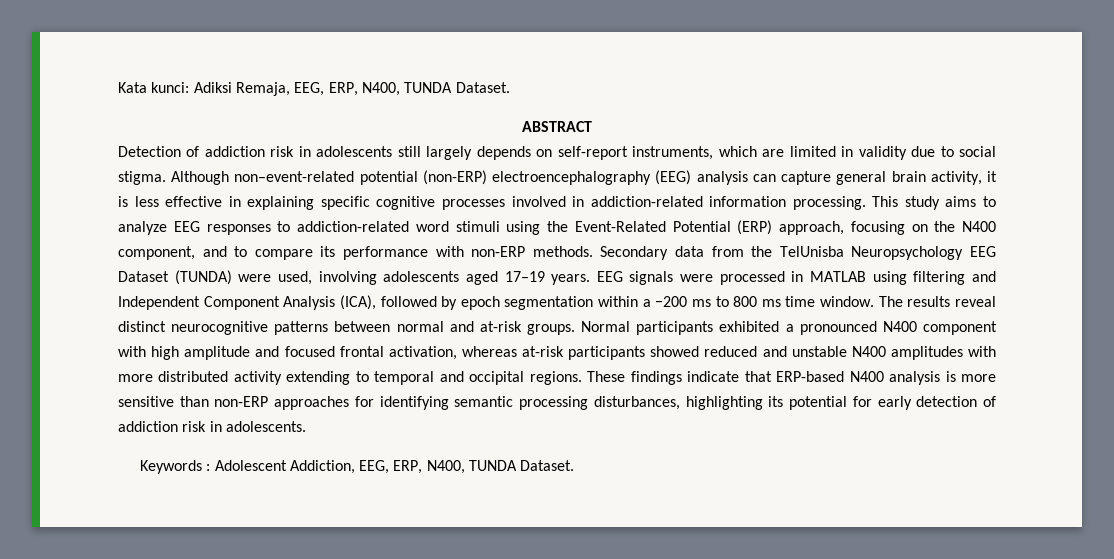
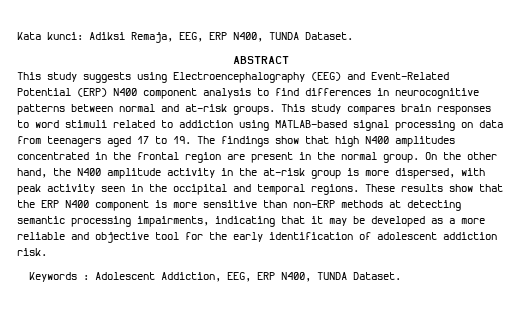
[328,82,358,96] ERP, -> [209,32,227,40] ERP
[118,146,997,160] [118,170,998,185] [118,196,996,210] [118,220,996,235] [118,246,997,260] [118,270,996,285] [118,295,997,310] [118,321,166,332] Detection of addiction risk in adolescents still largely depends on self-report instruments, which are limited in validity due to social stigma. Although non–event-related potential (non-ERP) electroencephalography (EEG) analysis can capture general brain activity, it is less effective in explaining specific cognitive processes involved in addiction-related information processing. This study aims to analyze EEG responses to addiction-related word stimuli using the Event-Related Potential (ERP) approach, focusing on the N400 component, and to compare its performance with non-ERP methods. Secondary data from the TelUnisba Neuropsychology EEG Dataset (TUNDA) were used, involving adolescents aged 17–19 years. EEG signals were processed in MATLAB using filtering and Independent Component Analysis (ICA), followed by epoch segmentation within a −200 ms to 800 ms time window. The results reveal distinct -> [17,72,449,83] [17,88,389,99] This study suggests using Electroencephalography (EEG) and Event-Related Potential (ERP) N400 component analysis to find differences in
[581,321,997,335] [118,346,996,360] [118,371,941,385] Normal participants exhibited a pronounced N400 component with high amplitude and focused frontal activation, whereas at-risk participants showed reduced and unstable N400 amplitudes with more distributed activity extending to temporal and occipital regions. These findings indicate that ERP-based N400 analysis -> [281,104,491,115] [17,120,503,131] [17,136,455,147] [17,152,497,163] [17,168,485,179] [17,184,503,195] [17,200,149,211] This study compares brain responses to word stimuli related to addiction using MATLAB-based signal processing on data from teenagers aged 17 to 19. The findings show that high N400 amplitudes concentrated in the frontal region are present in the normal group. On the other hand, the N400 amplitude activity in the at-risk group is more dispersed, with peak activity seen in the occipital and temporal regions. These results show that the ERP N400 component
[274,396,997,410] [118,421,306,432] approaches for identifying semantic processing disturbances, highlighting its potential for early detection of addiction risk in adolescents. -> [341,200,461,211] [17,216,485,227] [17,232,497,243] [17,248,47,256] methods at detecting semantic processing impairments, indicating that it may be developed as a more reliable and objective tool for the early identification of adolescent addiction risk.
[393,460,423,474] ERP, -> [257,272,276,280] ERP

